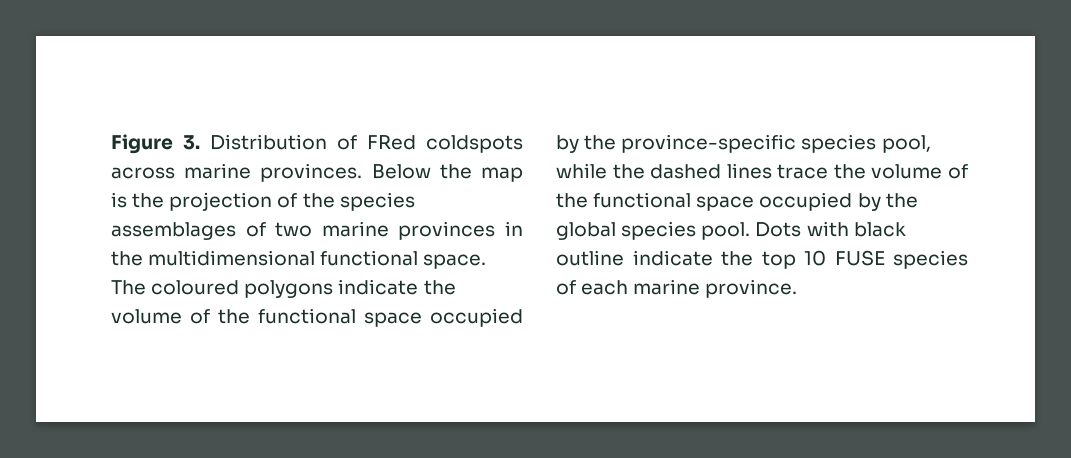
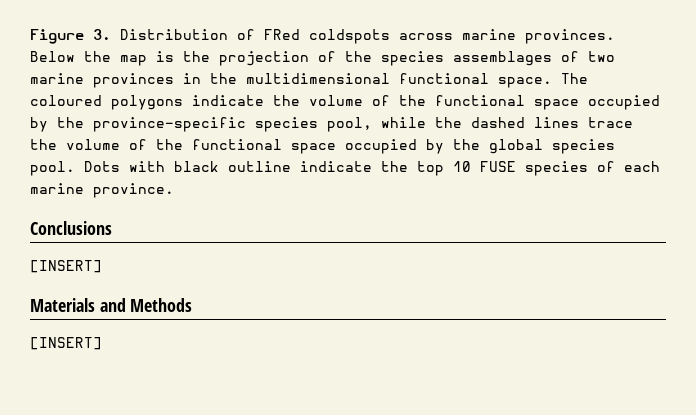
(798, 288) none -> [30,221,112,235] [30,260,102,273] [30,298,193,312] [30,337,102,350] // Conclusions // [INSERT] // Materials and Methods // [INSERT]

